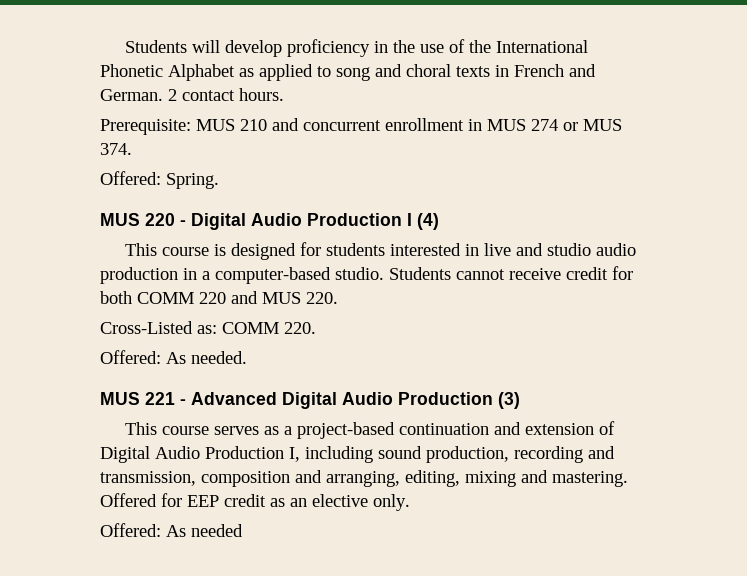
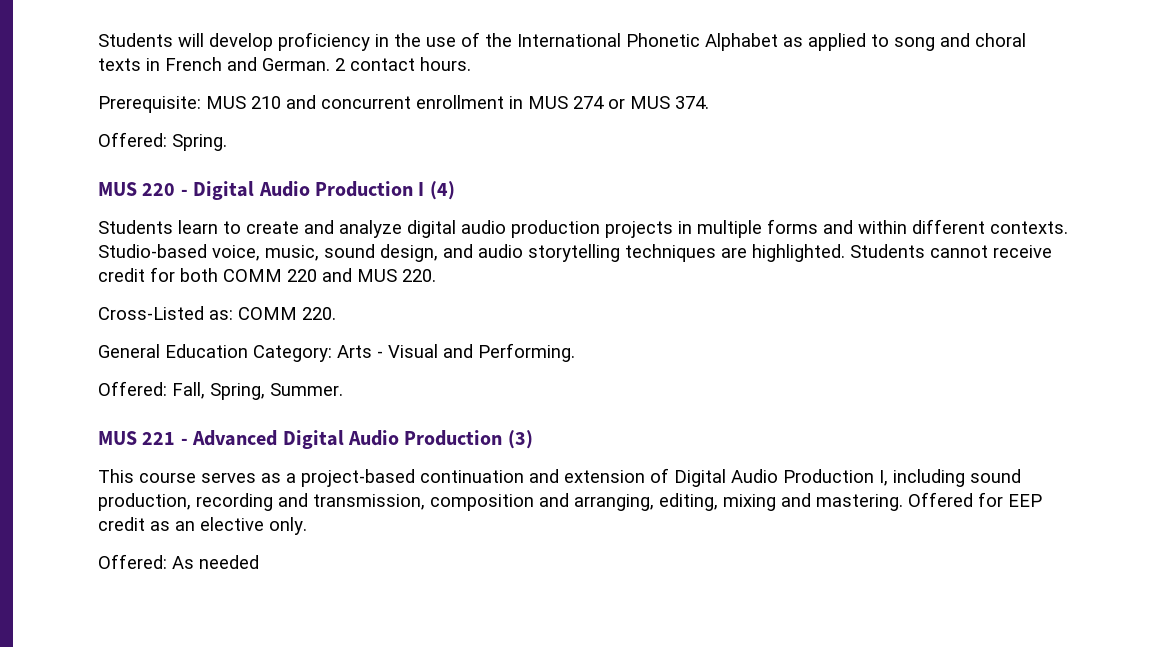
[125,242,637,260] [100,267,384,284] This course is designed for students interested in live and studio audio production in a computer-based studio. -> [98,219,1068,238] [98,244,845,262] Students learn to create and analyze digital audio production projects in multiple forms and within different contexts. Studio-based voice, music, sound design, and audio storytelling techniques are highlighted.
[100,350,247,364] Offered: As needed. -> [98,343,575,362] [98,381,343,400] General Education Category: Arts - Visual and Performing. // Offered: Fall, Spring, Summer.

